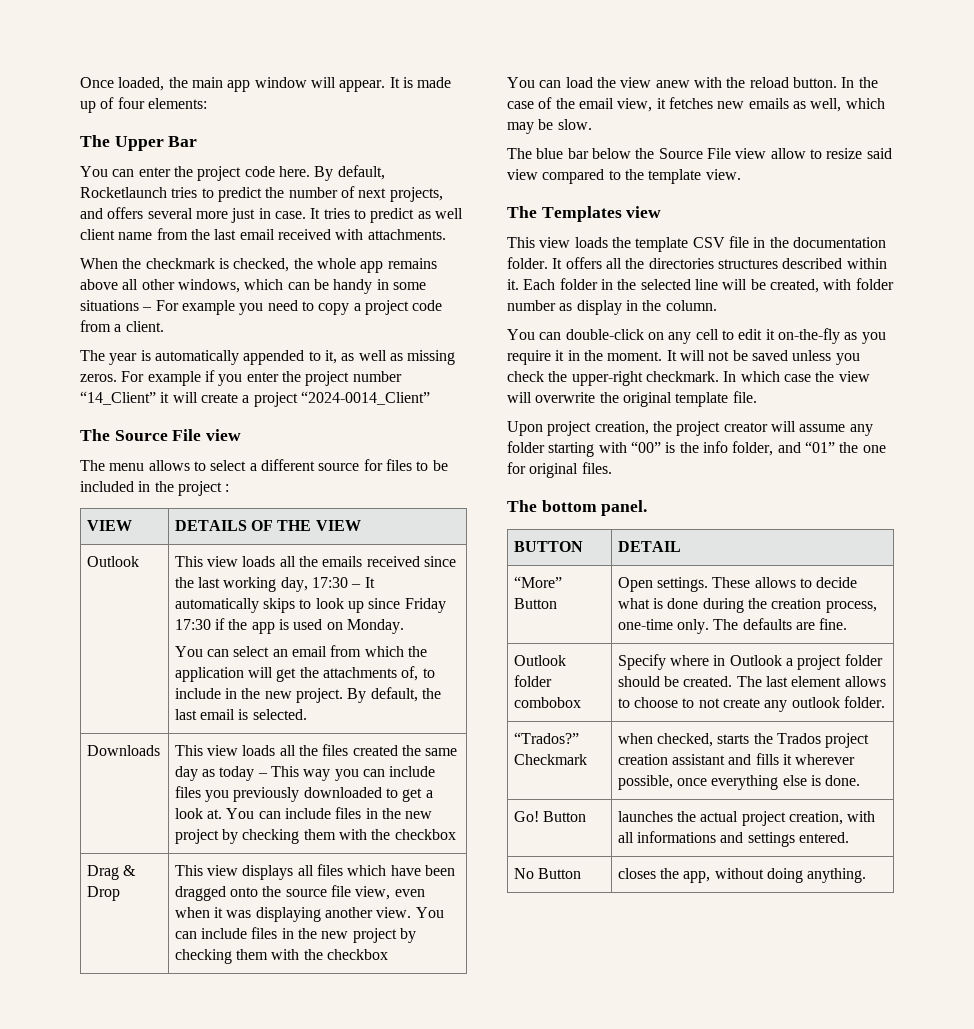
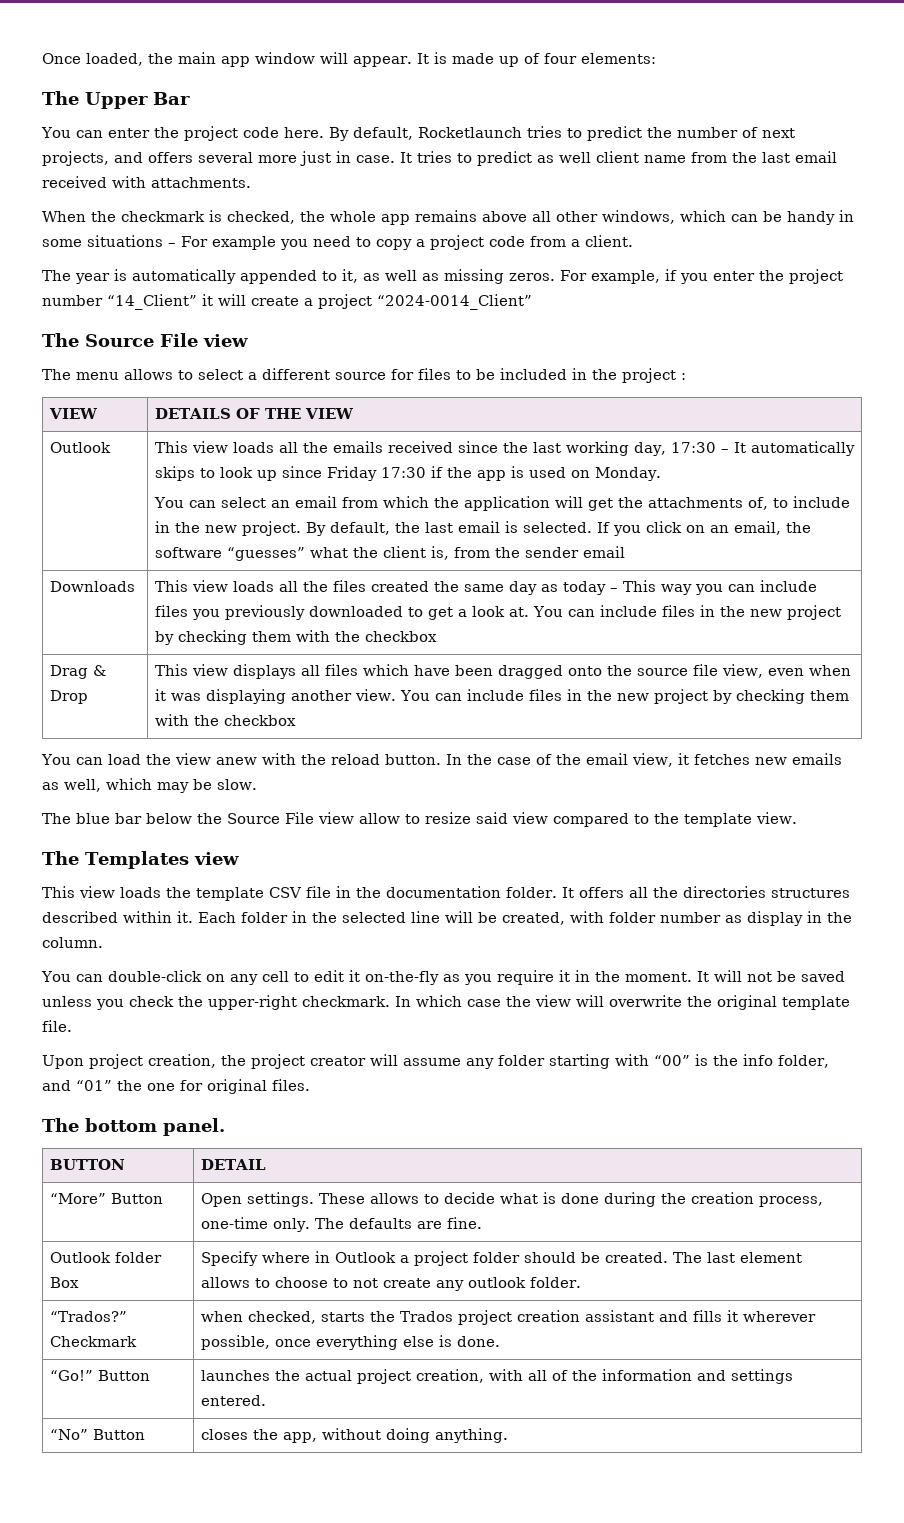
[147,371,201,386] example -> [591,270,660,284] example,
(307, 714) none -> [596,521,811,536] [154,546,625,561] If you click on an email, the software “guesses” what the client is, from the sender email
[513,697,581,708] combobox -> [49,1277,79,1288] Box
[513,811,539,822] Go! -> [49,1370,93,1381] “Go!”
[637,831,717,843] informations -> [551,1369,692,1381] of the information
[513,868,534,879] No -> [49,1429,88,1440] “No”

